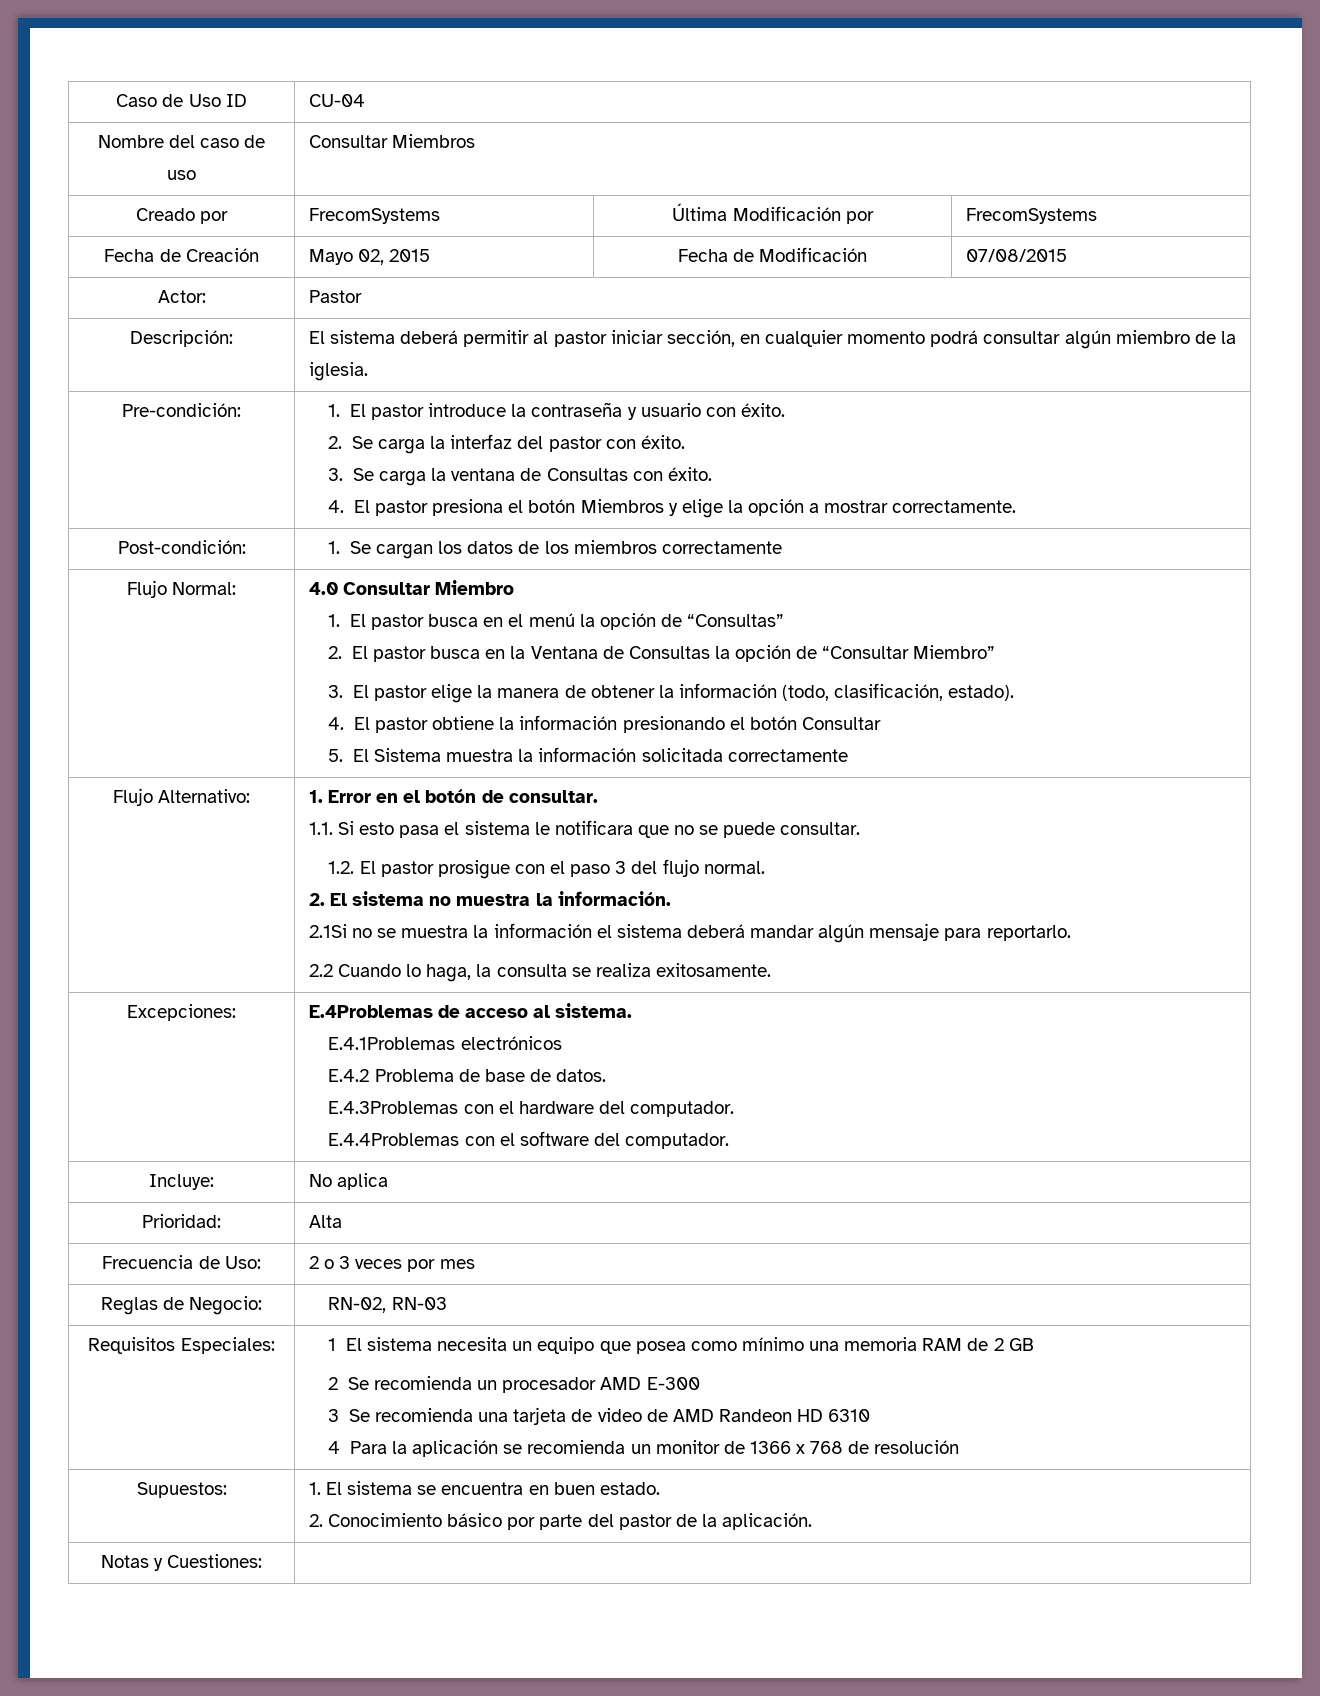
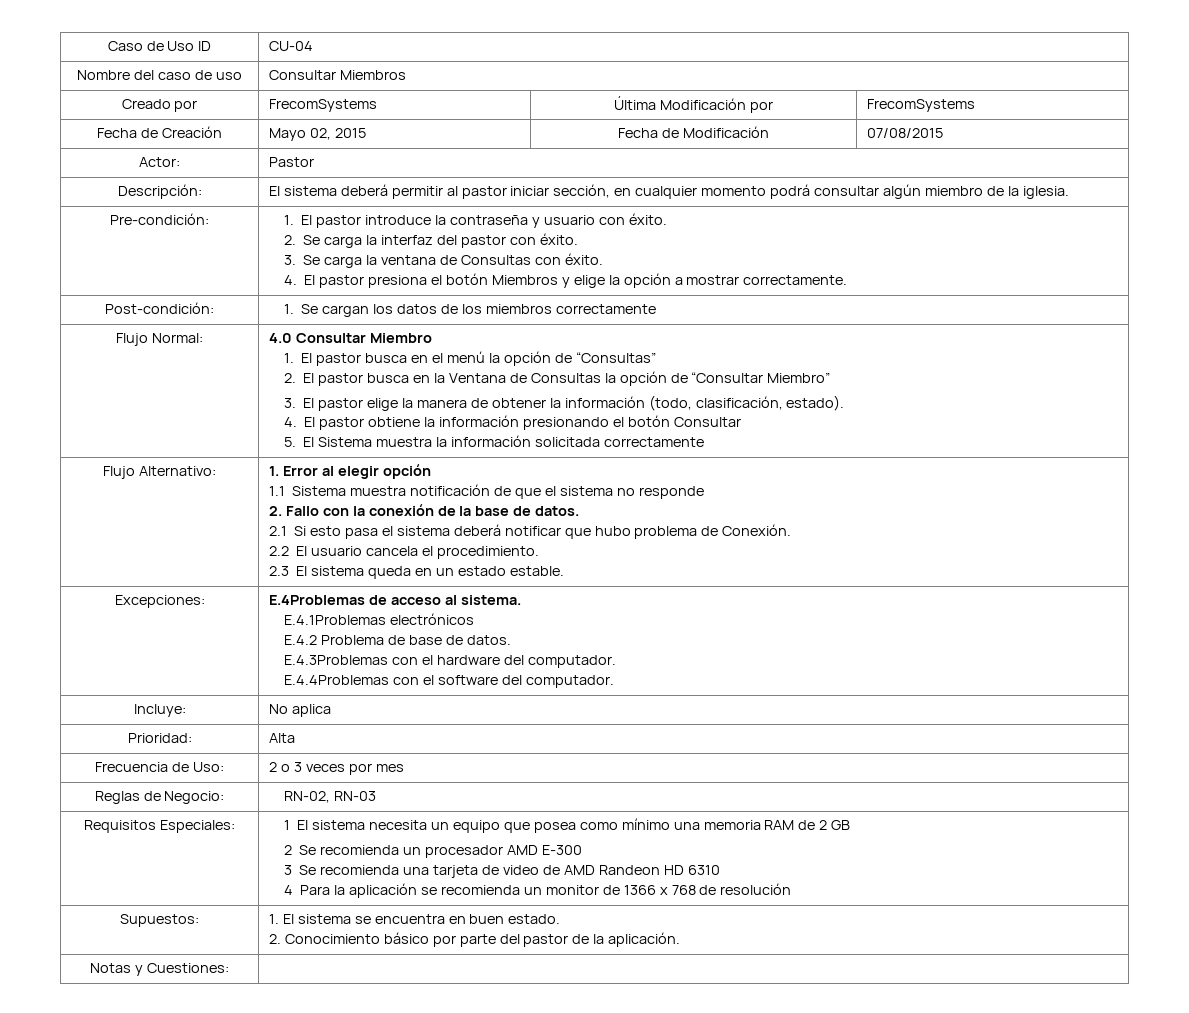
[376,789,598,803] [308,822,333,835] en el botón de consultar. // 1.1. -> [321,464,431,479] [268,484,704,499] [268,504,580,516] [268,526,287,536] al elegir opción // 1.1 Sistema muestra notificación de que el sistema no responde // 2. Fallo con la conexión de la base de datos. // 2.1
[534,820,861,838] [328,859,765,879] [308,891,671,906] [308,923,1071,943] [308,963,771,982] le notificara que no se puede consultar. // 1.2. El pastor prosigue con el paso 3 del flujo normal. // 2. El sistema no muestra la información. // 2.1Si no se muestra la información el sistema deberá mandar algún mensaje para reportarlo. // 2.2 Cuando lo haga, la consulta se realiza exitosamente. -> [453,524,792,539] [268,546,539,559] [268,566,564,579] deberá notificar que hubo problema de Conexión. // 2.2 El usuario cancela el procedimiento. // 2.3 El sistema queda en un estado estable.

